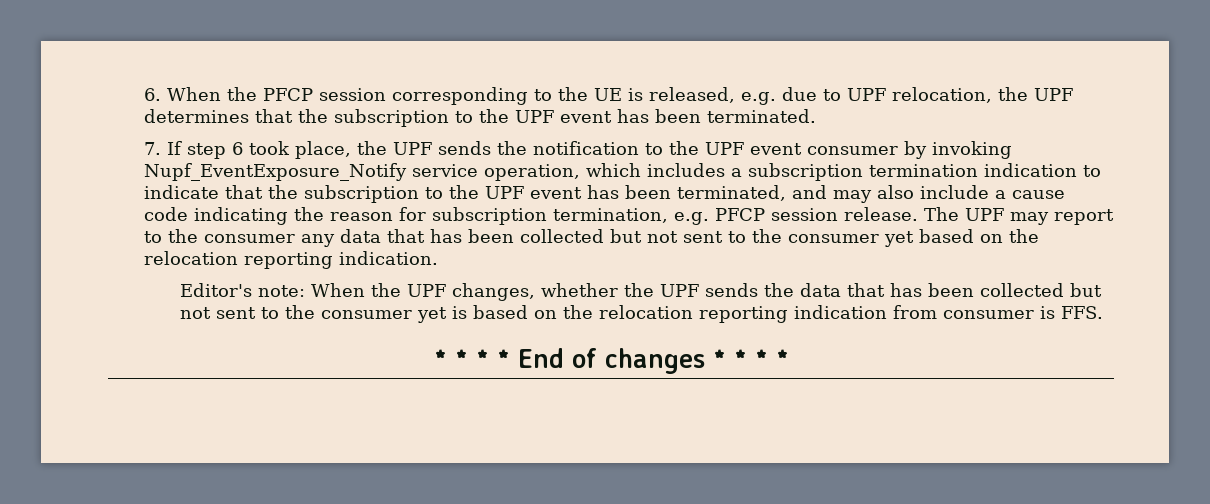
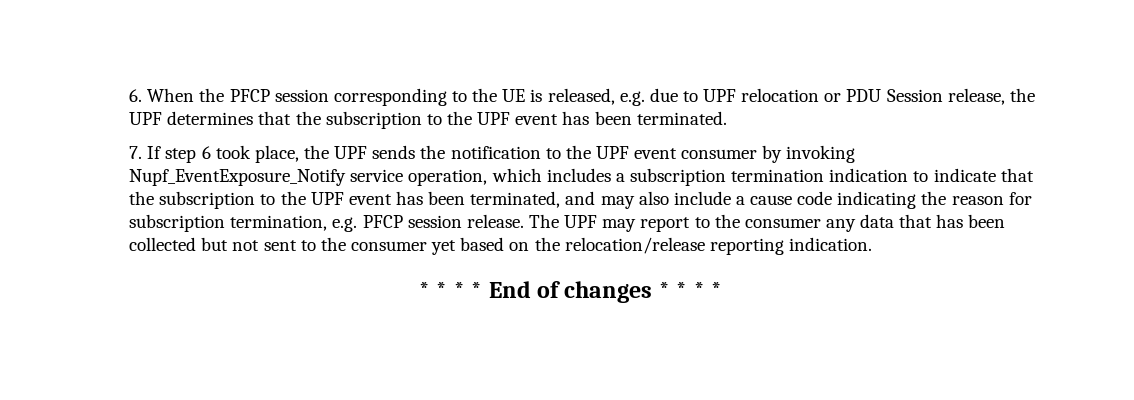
[891,87,992,103] relocation, -> [741,88,1005,105] relocation or PDU Session release,
[143,251,238,265] relocation -> [564,237,705,254] relocation/release
[179,283,1102,301] [179,305,1103,323] // Editor's note: When the UPF changes, whether the UPF sends the data that has been collected but not sent to the consumer yet is based on the relocation reporting indication from consumer is FFS. -> (872, 244) none

